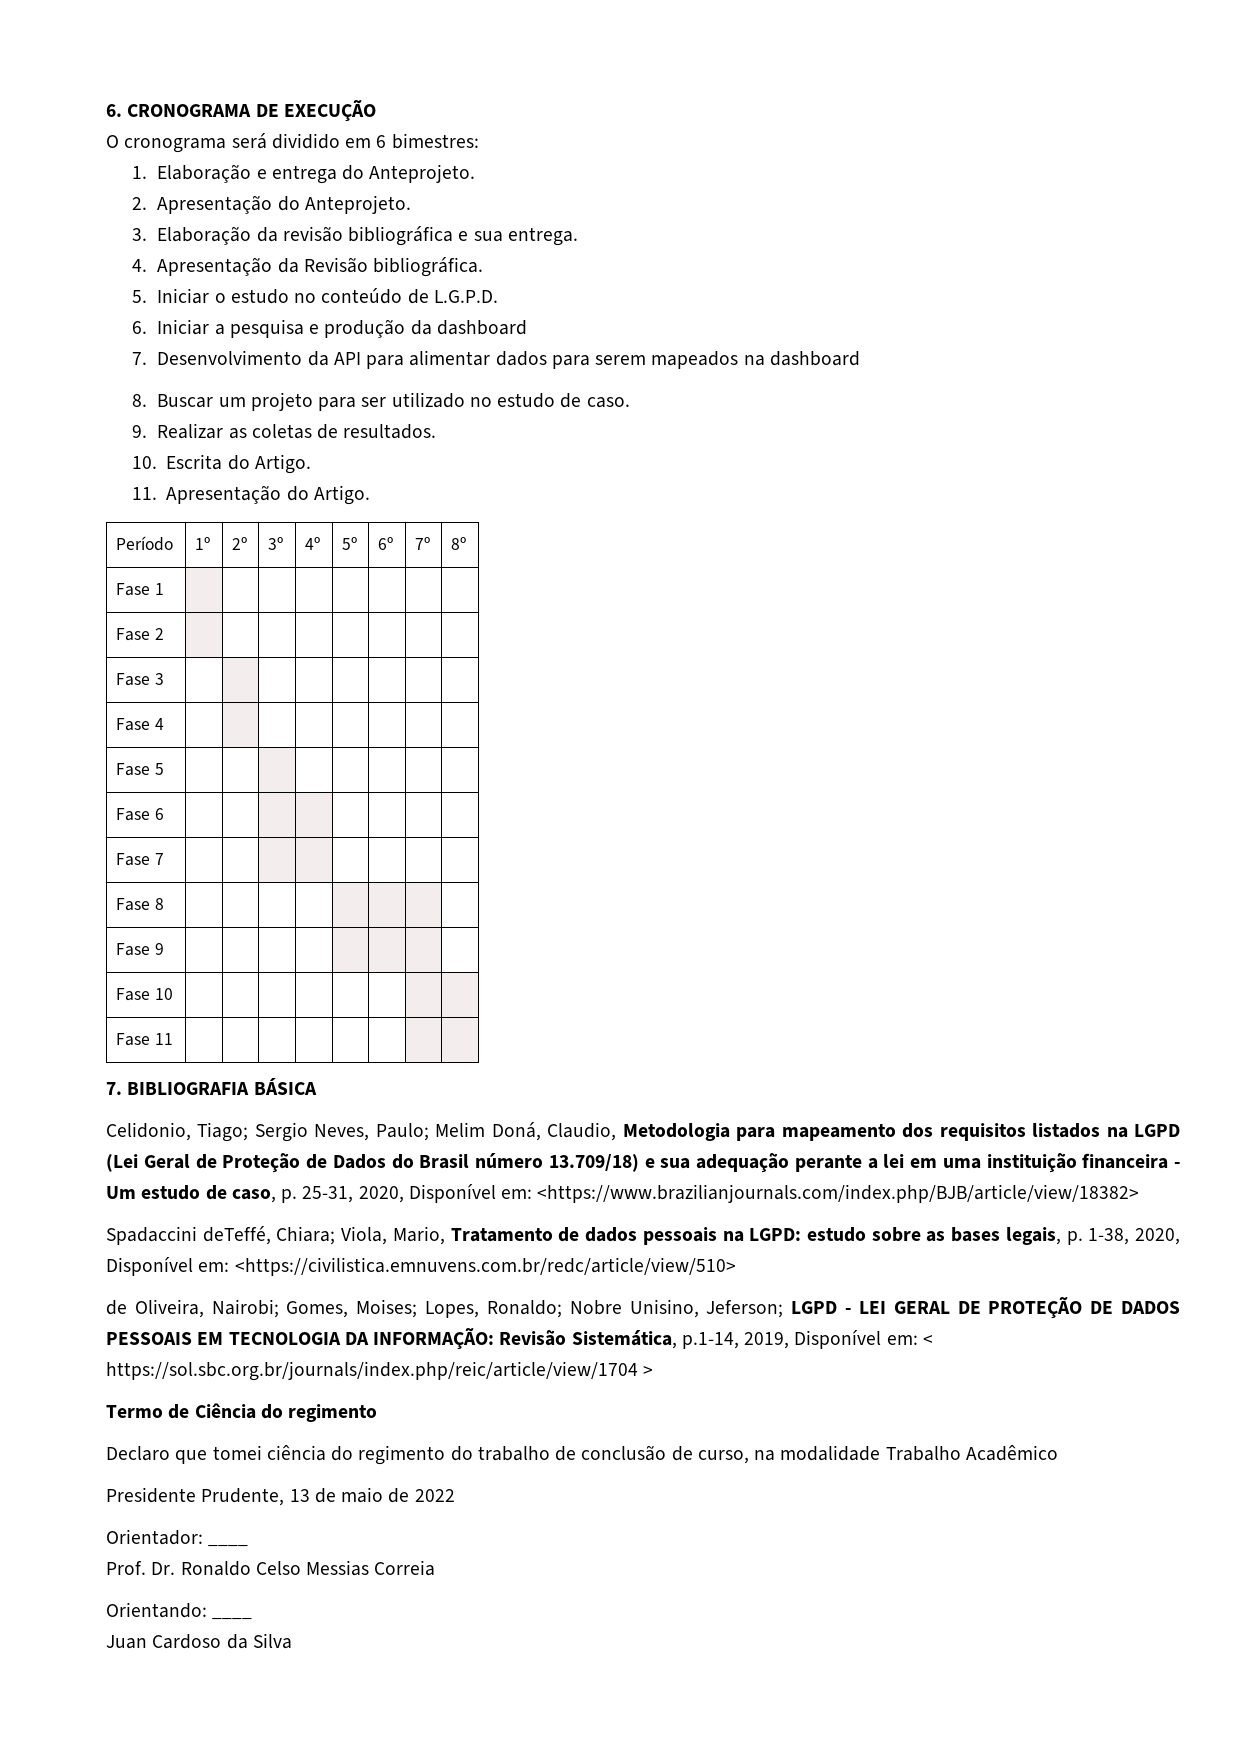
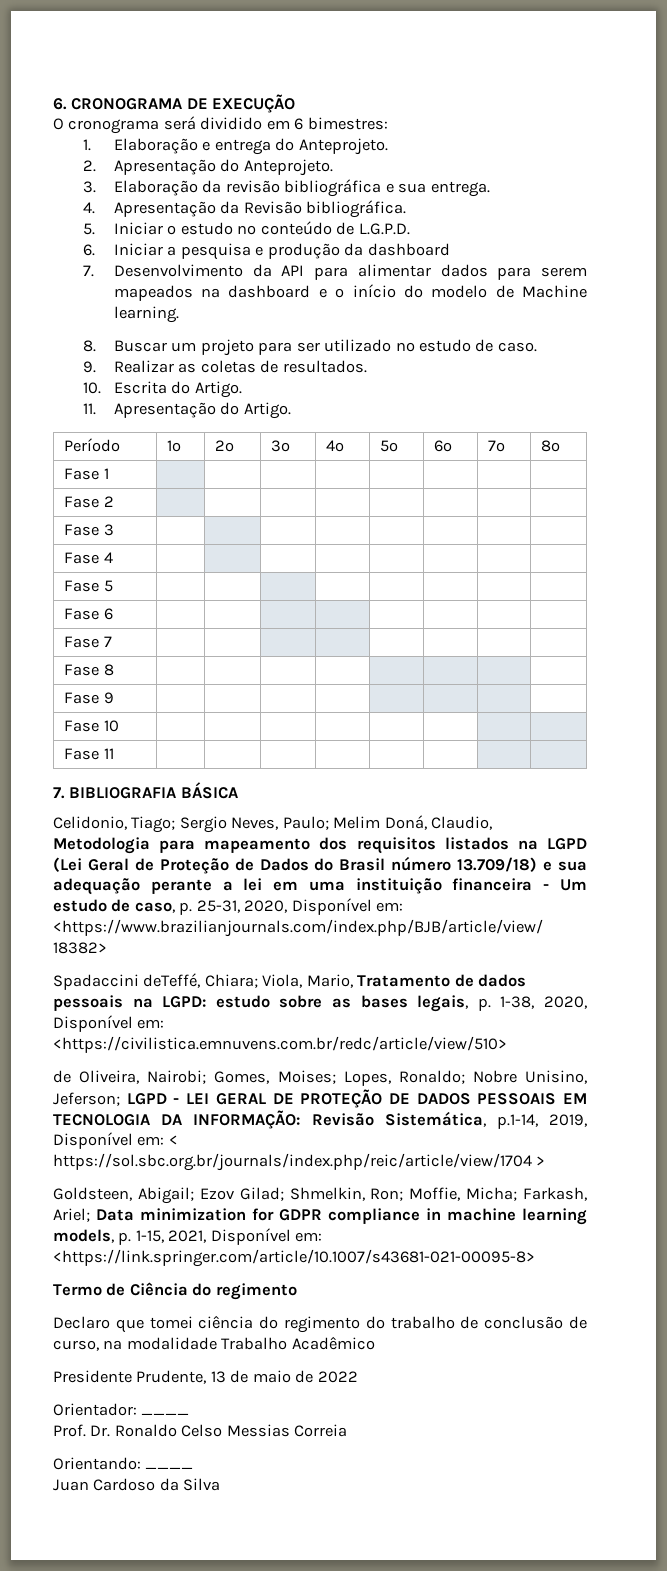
(860, 358) none -> [318,284,587,298] [113,306,179,323] e o início do modelo de Machine learning.
(654, 1371) none -> [53,1187,587,1204] [53,1208,587,1225] [53,1228,323,1245] [53,1249,535,1267] // Goldsteen, Abigail; Ezov Gilad; Shmelkin, Ron; Moffie, Micha; Farkash, Ariel; Data minimization for GDPR compliance in machine learning models, p. 1-15, 2021, Disponível em: <https://link.springer.com/article/10.1007/s43681-021-00095-8>

